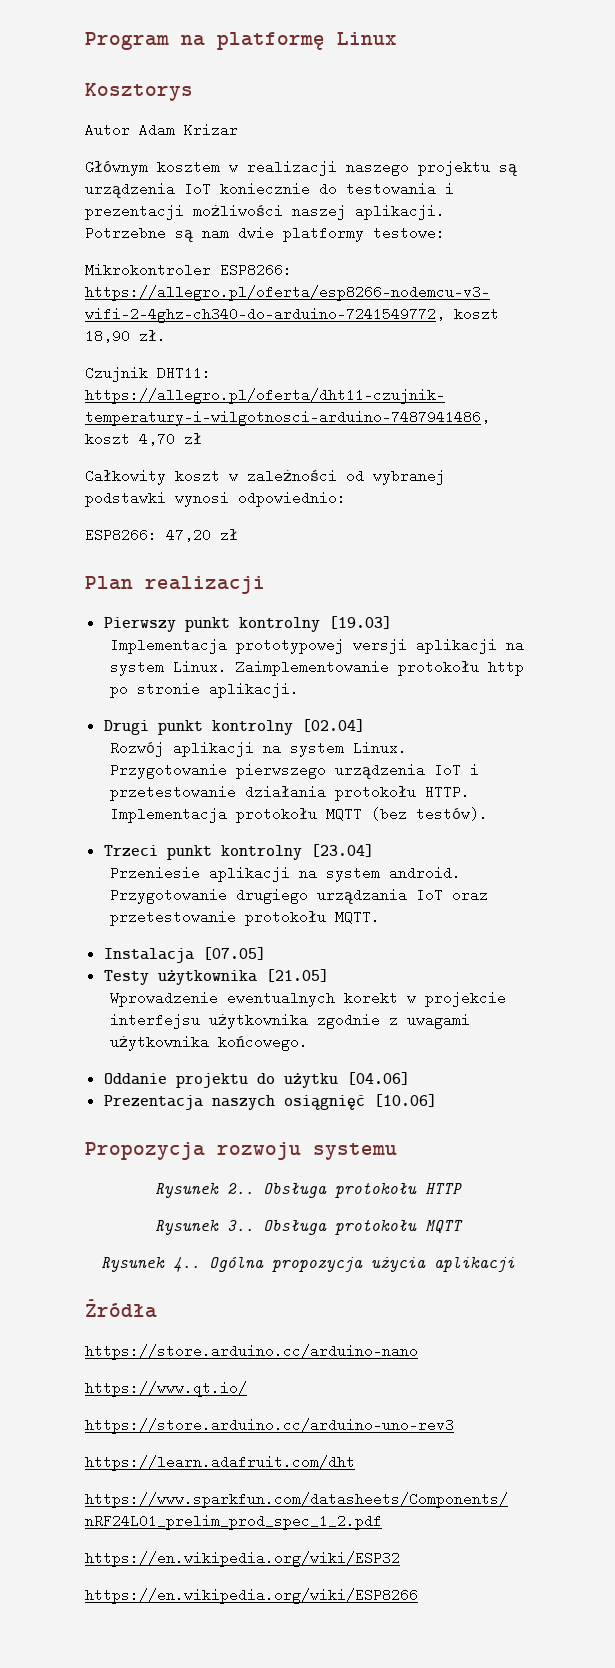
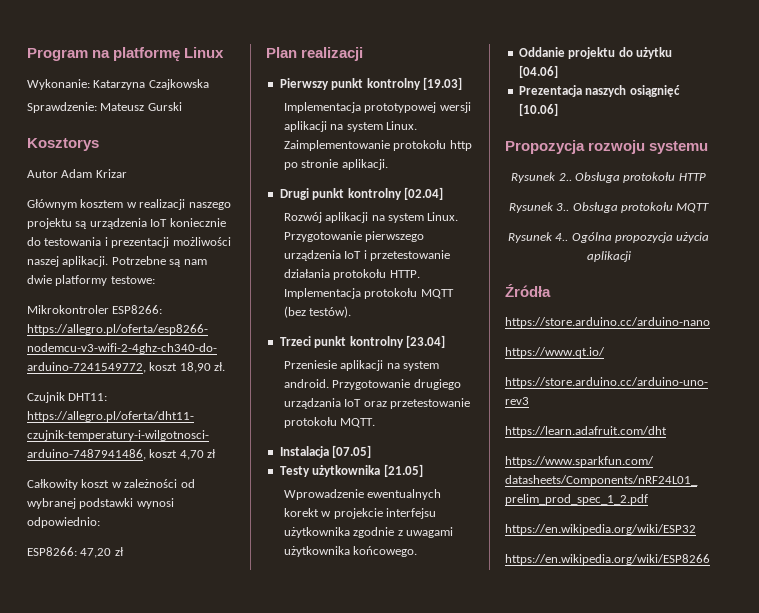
(397, 38) none -> [27,79,209,90] [27,102,182,113] // Wykonanie: Katarzyna Czajkowska // Sprawdzenie: Mateusz Gurski

